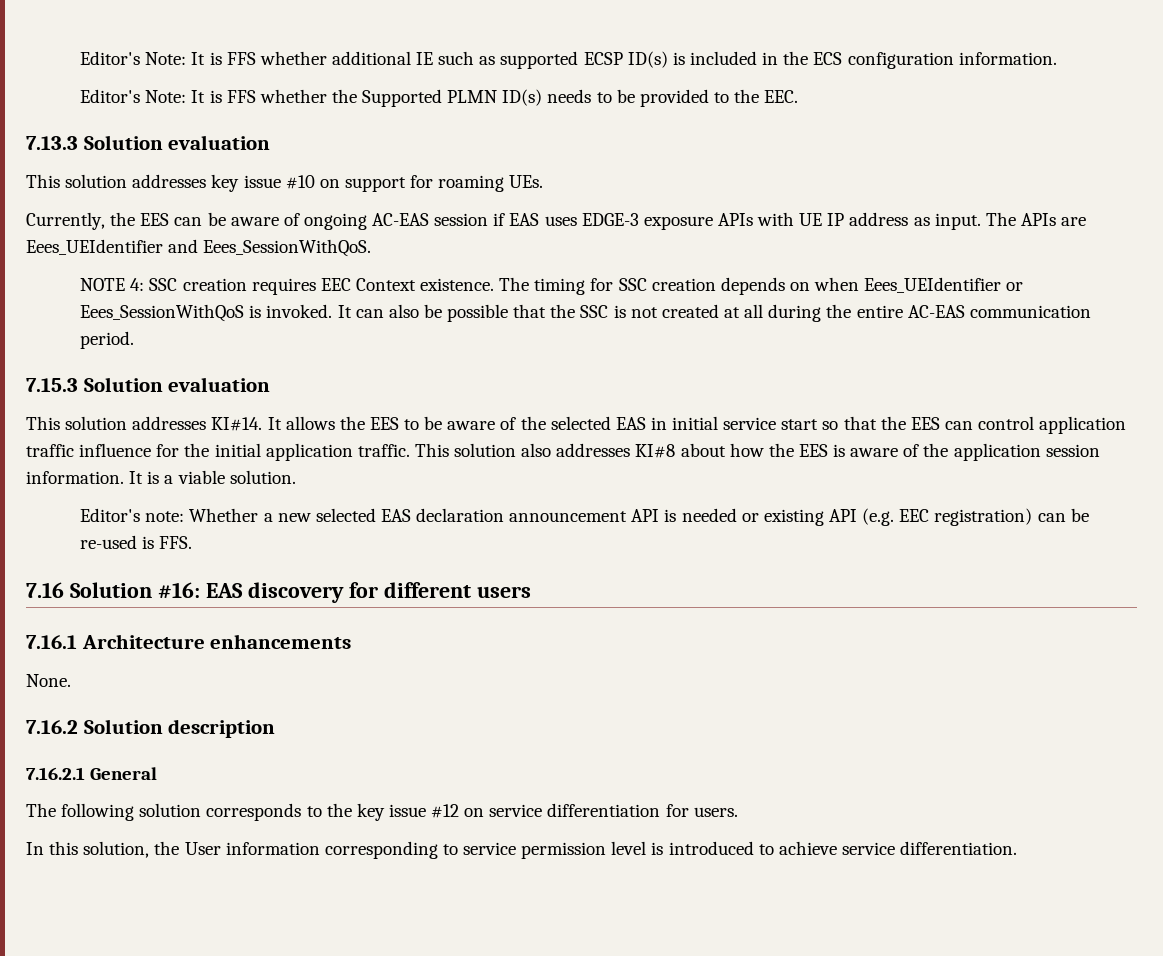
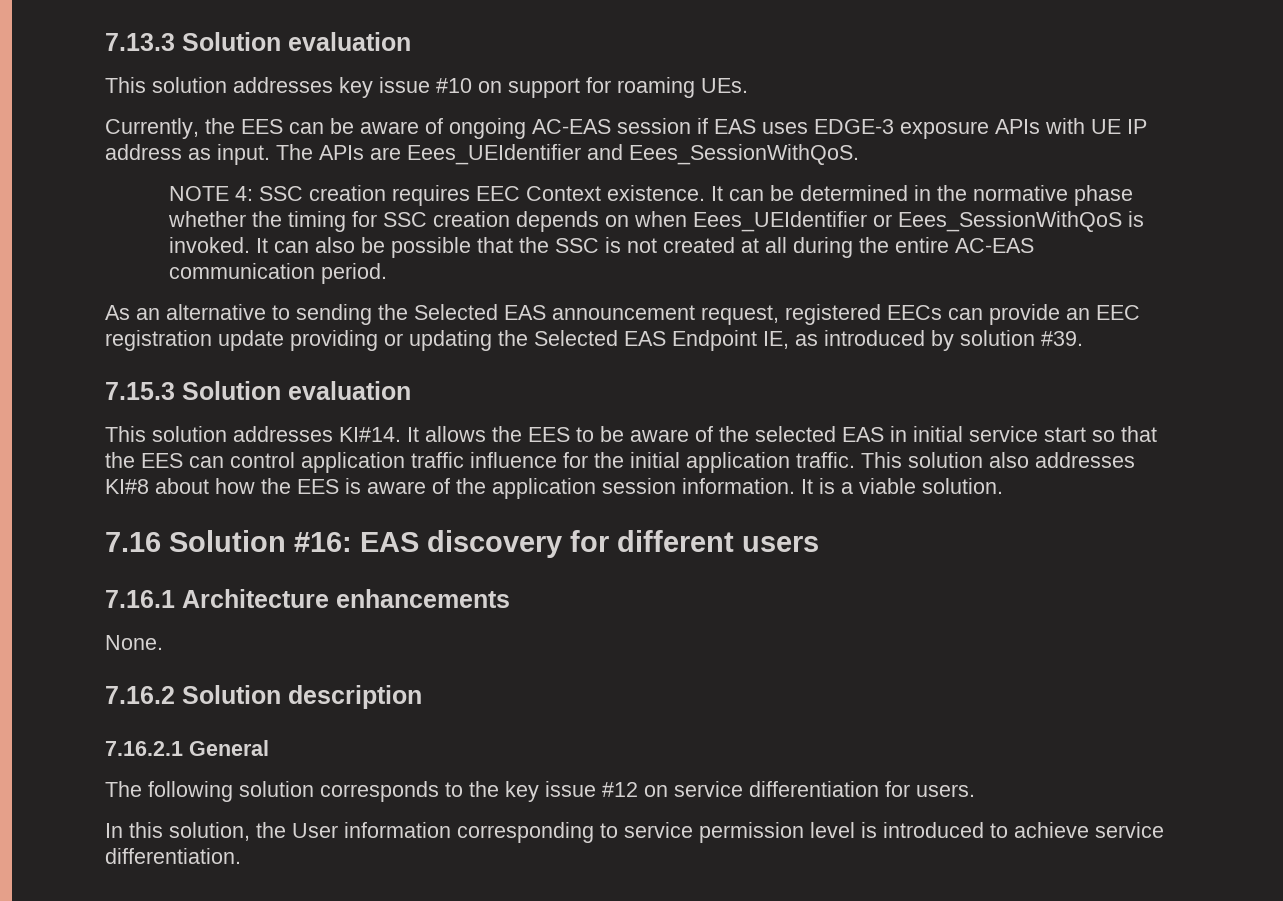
[80,51,1057,69] [80,89,799,107] Editor's Note: It is FFS whether additional IE such as supported ECSP ID(s) is included in the ECS configuration information. // Editor's Note: It is FFS whether the Supported PLMN ID(s) needs to be provided to the EEC. // -> (105, 42) none
[499,277,530,291] The -> [710,185,1133,206] [167,211,282,227] It can be determined in the normative phase whether the
(135, 340) none -> [105,304,1140,325] [105,330,1083,351] // As an alternative to sending the Selected EAS announcement request, registered EECs can provide an EEC registration update providing or updating the Selected EAS Endpoint IE, as introduced by solution #39.
[80,508,1089,526] [80,535,193,549] // Editor's note: Whether a new selected EAS declaration announcement API is needed or existing API (e.g. EEC registration) can be re-used is FFS. -> (1003, 486) none

